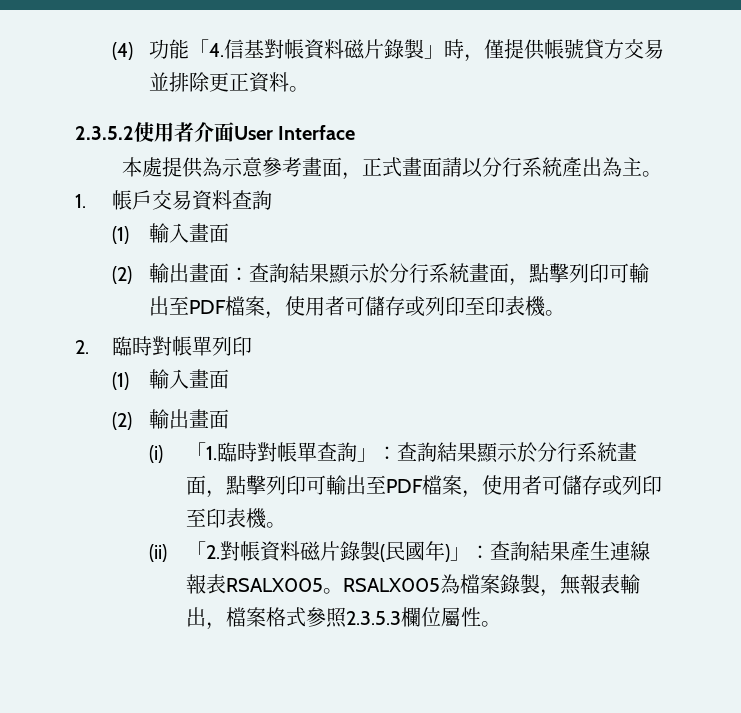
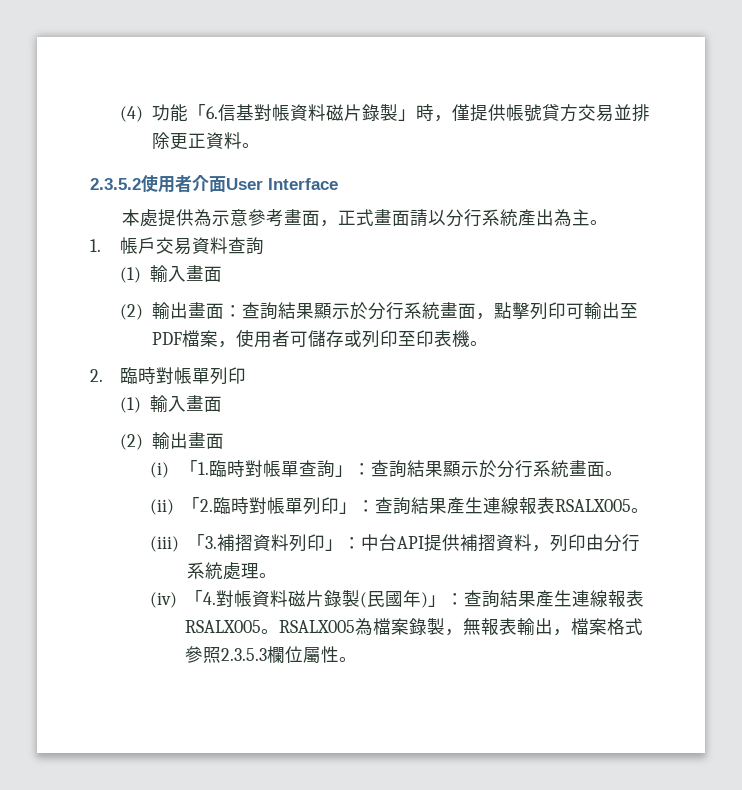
[209,43,225,57] 4. -> [205,106,218,119] 6.
[206,475,663,498] [186,508,287,529] [149,541,221,562] ，點擊列印可輸出至PDF檔案，使用者可儲存或列印至印表機。 // (ii)「2. -> [604,471,623,476] [149,497,650,515] [149,534,641,552] [187,562,278,580] [149,590,217,608] 。 // (ii)「2.臨時對帳單列印」：查詢結果產生連線報表RSALX005。 // (iii)「3.補摺資料列印」：中台API提供補摺資料，列印由分行系統處理。 // (iv)「4.

